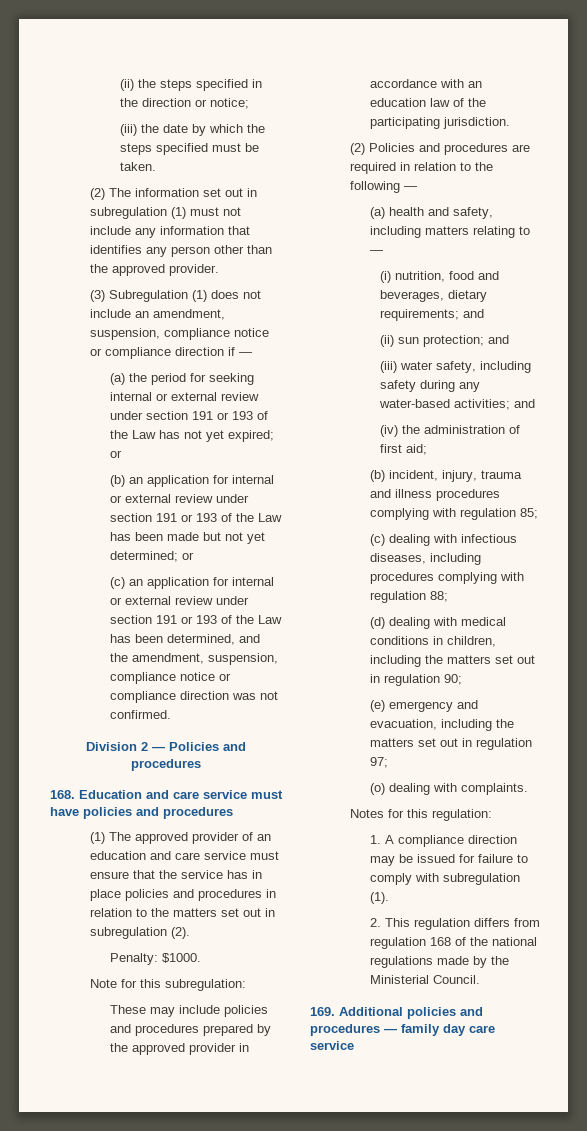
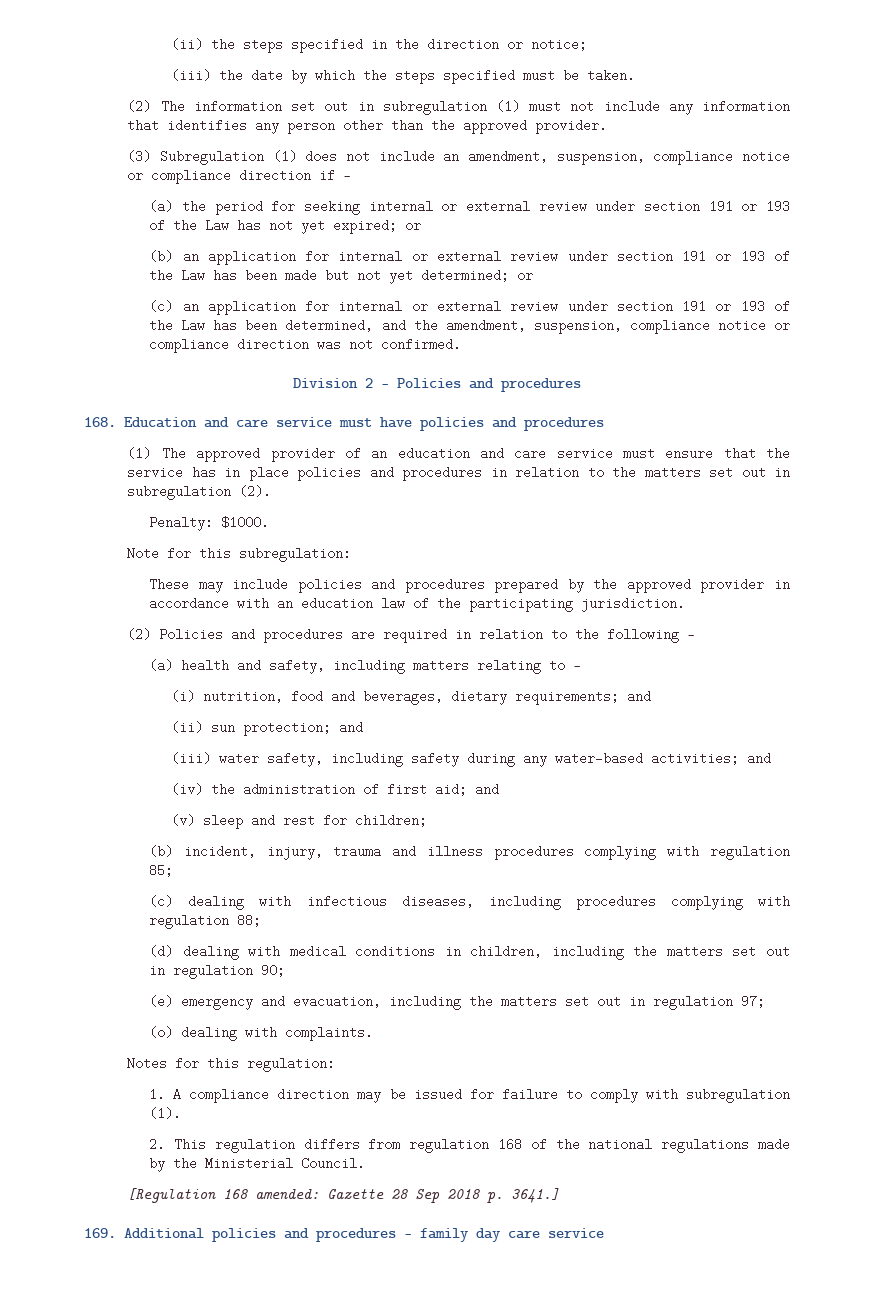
(427, 449) none -> [474,783,499,796] [170,814,427,829] and // (v) sleep and rest for children;
(481, 979) none -> [127,1188,560,1203] // [Regulation 168 amended: Gazette 28 Sep 2018 p. 3641.]

